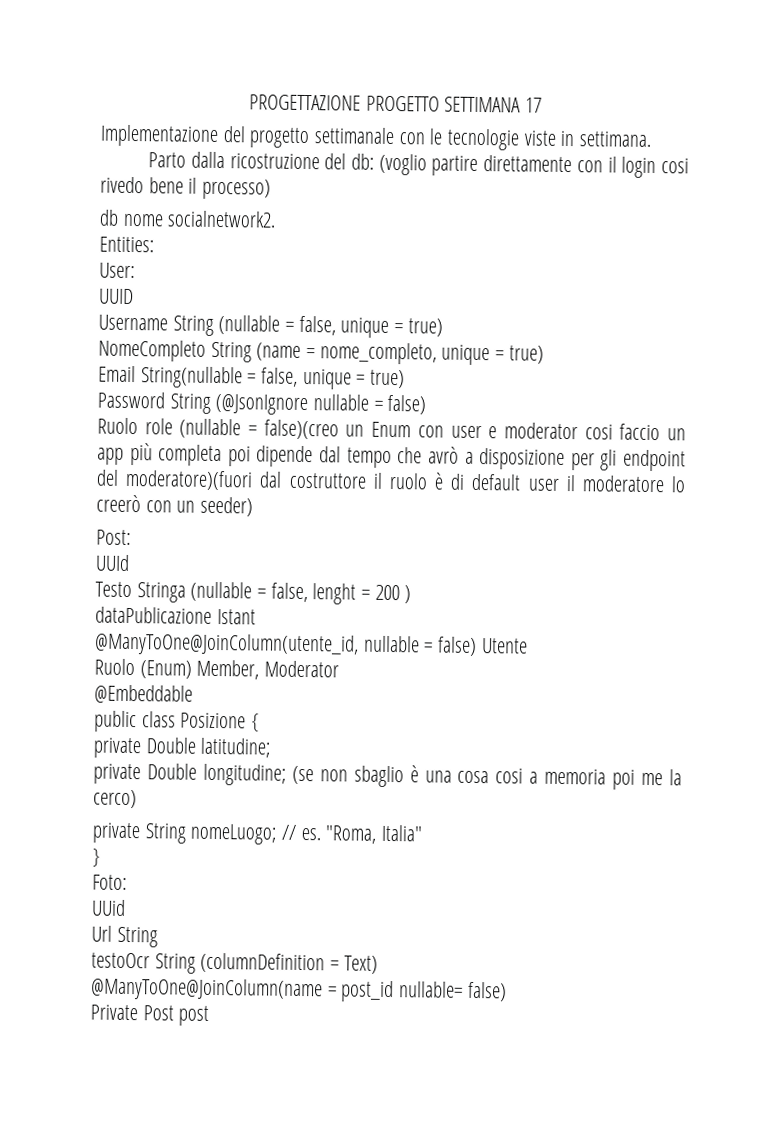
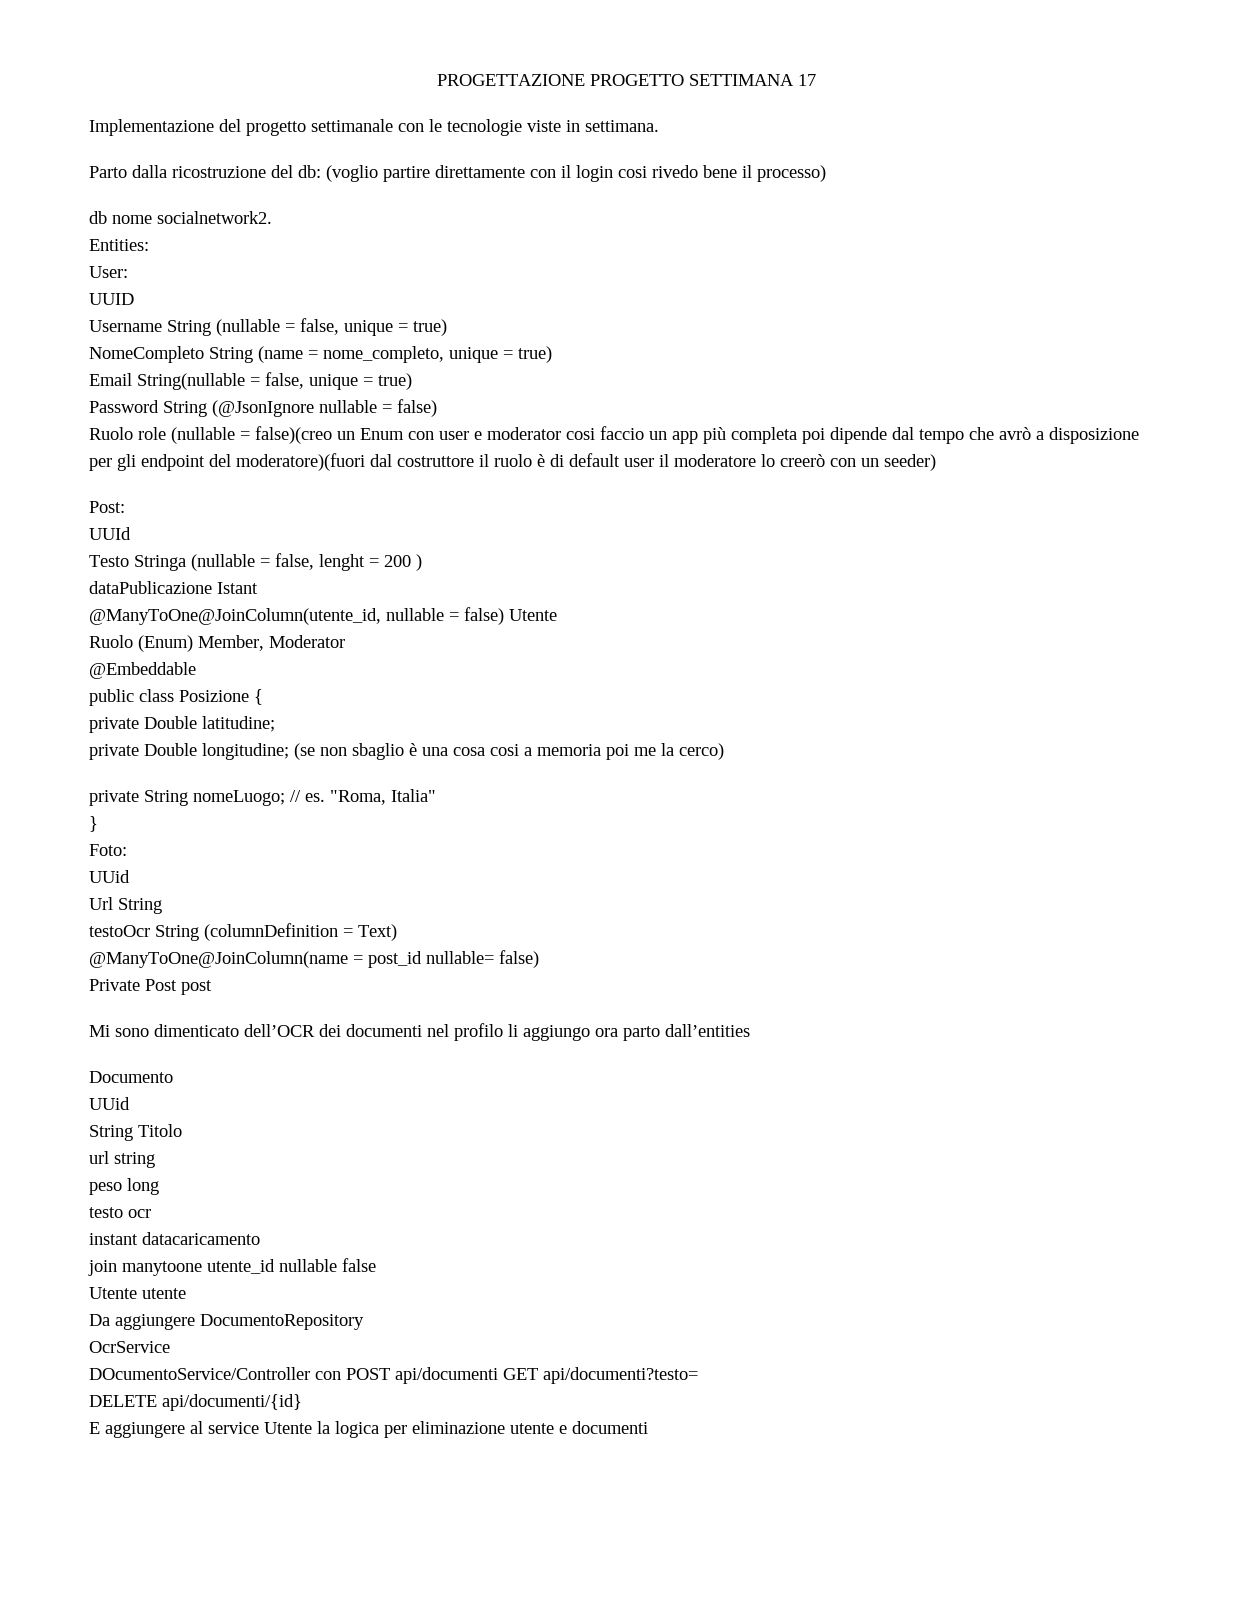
(210, 1015) none -> [89,1023,750,1041] [89,1071,173,1083] [89,1097,130,1110] [89,1124,182,1141] [89,1151,155,1168] [89,1178,159,1195] [89,1207,151,1218] [89,1232,260,1245] [88,1258,376,1276] [89,1287,186,1299] [89,1314,364,1330] [89,1341,170,1353] [89,1367,698,1384] [89,1394,302,1411] [89,1421,648,1438] // Mi sono dimenticato dell’OCR dei documenti nel profilo li aggiungo ora parto dall’entities // Documento // UUid // String Titolo // url string // peso long // testo ocr // instant datacaricamento // join manytoone utente_id nullable false // Utente utente // Da aggiungere DocumentoRepository // OcrService // DOcumentoService/Controller con POST api/documenti GET api/documenti?testo= // DELETE api/documenti/{id} // E aggiungere al service Utente la logica per eliminazione utente e documenti

